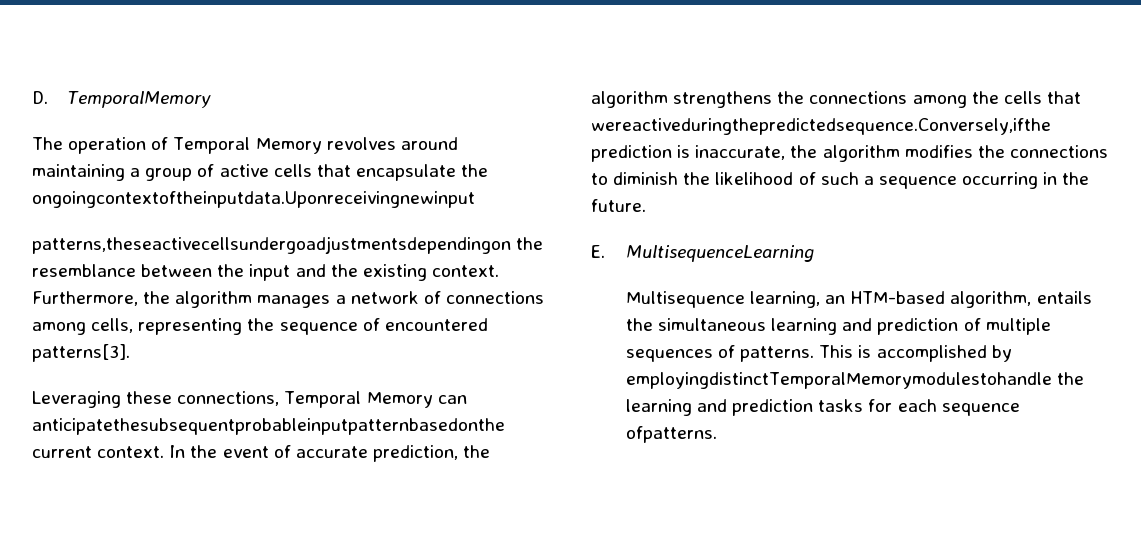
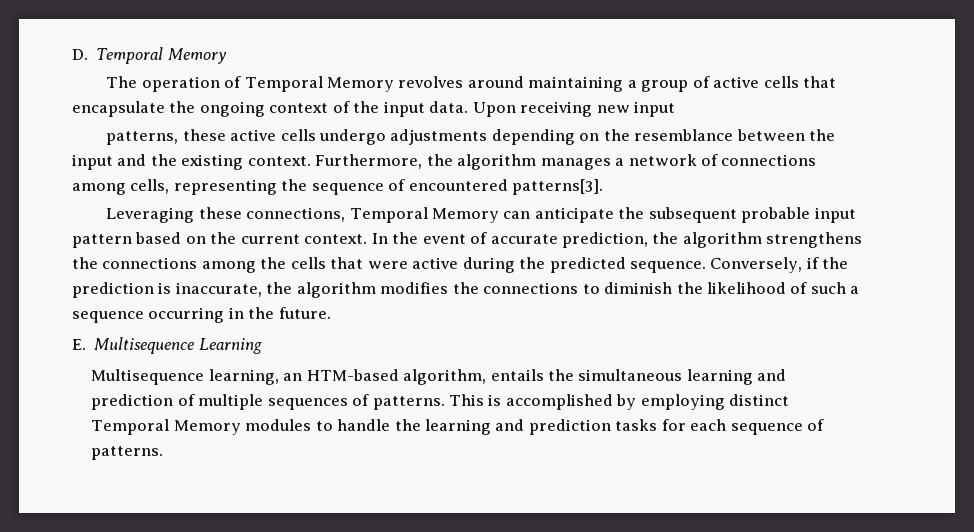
[66,91,211,108] TemporalMemory -> [96,47,227,64] Temporal Memory
[32,191,475,208] [32,236,511,254] ongoingcontextoftheinputdata.Uponreceivingnewinput // patterns,theseactivecellsundergoadjustmentsdependingon -> [199,101,676,117] [106,129,600,145] ongoing context of the input data. Upon receiving new input // patterns, these active cells undergo adjustments depending on
[32,418,505,435] anticipatethesubsequentprobableinputpatternbasedonthe -> [534,207,856,223] [72,232,237,248] anticipate the subsequent probable input pattern based on the
[591,118,1051,135] wereactiveduringthepredictedsequence.Conversely,ifthe -> [367,257,849,273] were active during the predicted sequence. Conversely, if the
[625,245,814,262] MultisequenceLearning -> [94,337,262,354] Multisequence Learning
[625,372,1052,389] employingdistinctTemporalMemorymodulestohandle -> [640,394,790,410] [91,419,391,435] employing distinct Temporal Memory modules to handle
[625,426,717,443] ofpatterns. -> [807,419,825,431] [91,446,164,460] of patterns.

